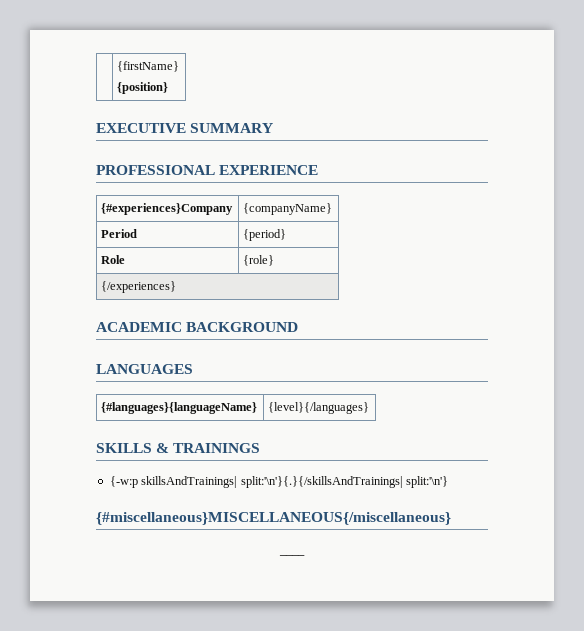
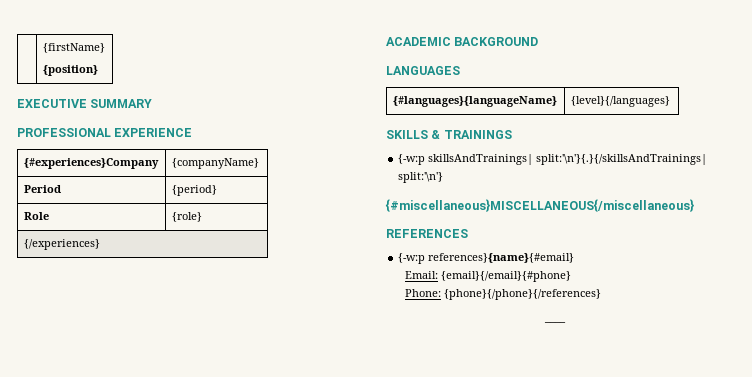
(451, 518) none -> [386,229,468,238] [398,253,575,264] [404,271,571,282] [404,289,601,300] // REFERENCES // {-w:p references}{name}{#email} // Email: {email}{/email}{#phone} // Phone: {phone}{/phone}{/references}

